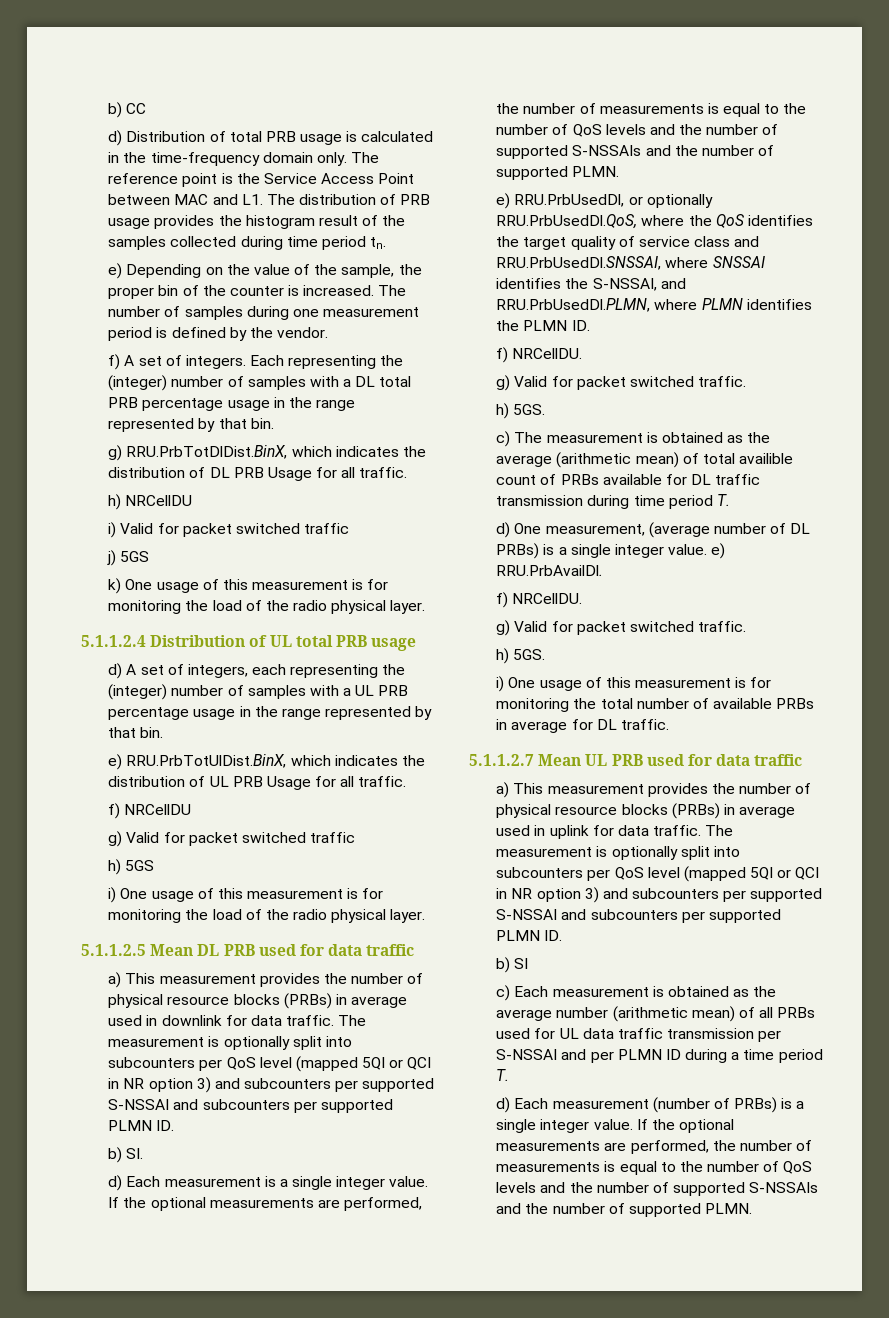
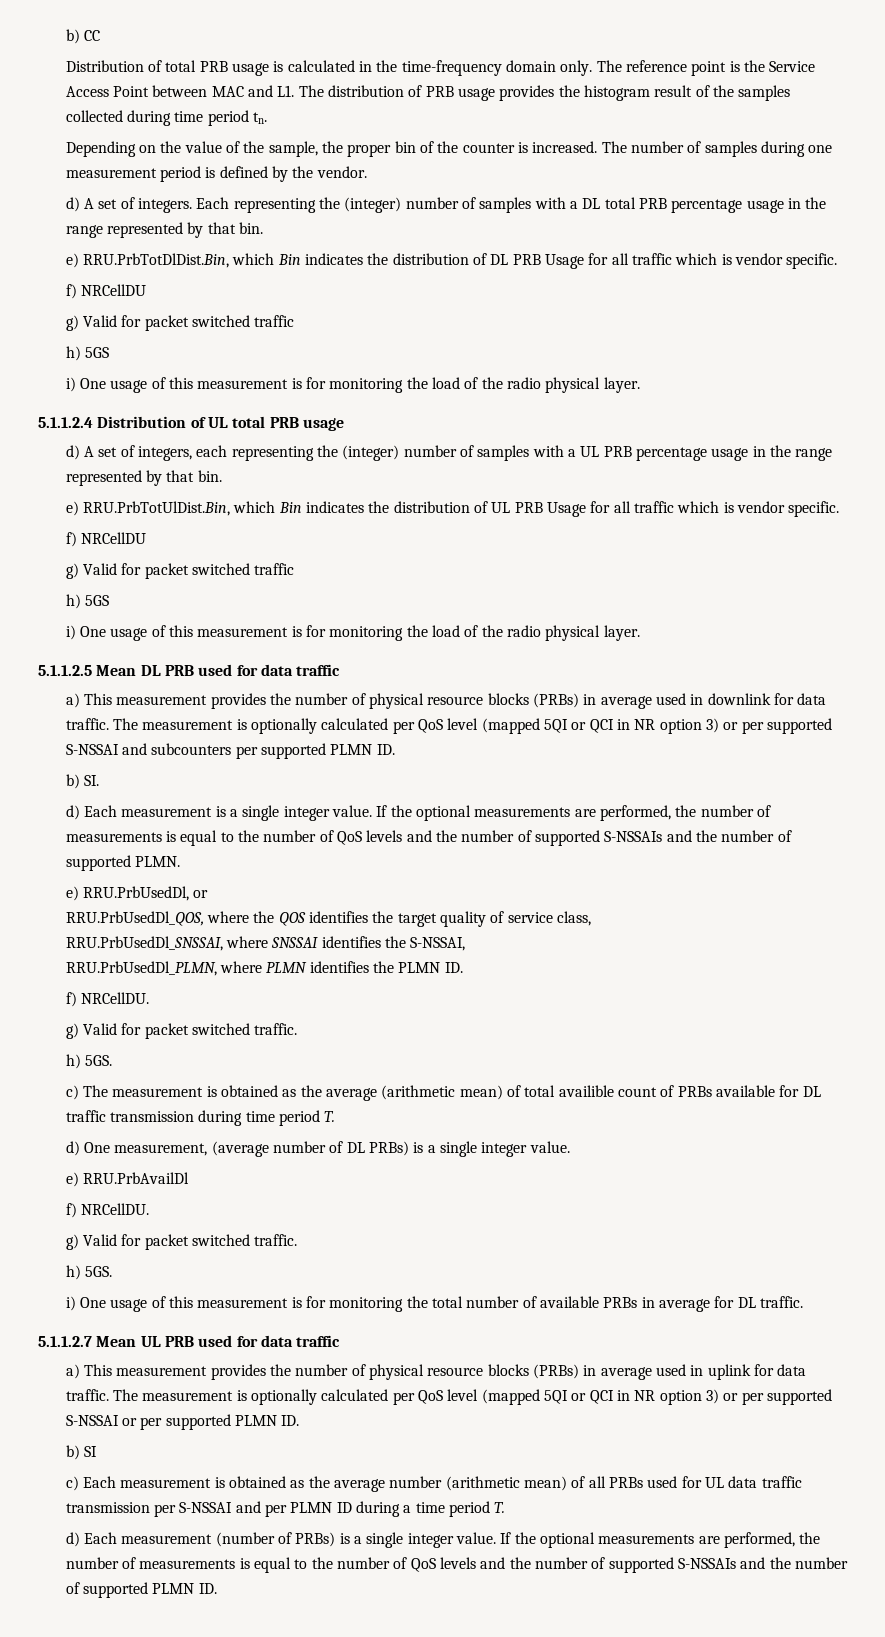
[108,130,123,146] d) -> (101, 35) none
[108,263,123,279] e) -> (268, 118) none
[108,354,121,370] f) -> [65,197,80,212] d)
[108,445,332,461] g) RRU.PrbTotDlDist.BinX, which -> [65,253,301,268] e) RRU.PrbTotDlDist.Bin, which Bin
[359,467,408,478] [108,494,193,510] [108,522,350,538] [107,550,150,566] [108,578,122,594] traffic. // h) NRCellDU // i) Valid for packet switched traffic // j) 5GS // k) -> [632,253,838,269] [65,284,147,299] [65,315,295,331] [65,346,110,361] [65,377,76,392] traffic which is vendor specific. // f) NRCellDU // g) Valid for packet switched traffic // h) 5GS // i)
[126,754,331,768] RRU.PrbTotUlDist.BinX, which -> [83,501,302,516] RRU.PrbTotUlDist.Bin, which Bin
[358,776,407,787] traffic. -> [634,501,840,517] traffic which is vendor specific.
[292,1036,352,1050] [108,1057,196,1068] split into subcounters -> [321,718,389,730] calculated
[214,1078,332,1089] and subcounters -> [723,722,739,730] or
[646,194,713,208] [496,214,638,229] optionally RRU.PrbUsedDl.QoS, -> [65,911,204,926] // RRU.PrbUsedDl_QOS,
[715,214,744,228] QoS -> [278,912,306,926] QOS
[694,236,760,247] [496,256,662,270] class and RRU.PrbUsedDl.SNSSAI, -> [557,911,592,926] [65,936,223,951] class, // RRU.PrbUsedDl_SNSSAI,
[660,278,686,289] [496,298,651,312] and RRU.PrbUsedDl.PLMN, -> [65,961,217,976] // RRU.PrbUsedDl_PLMN,
[711,543,726,559] [496,565,604,576] e) RRU.PrbAvailDl. -> [65,1172,190,1187] // e) RRU.PrbAvailDl
[680,846,740,860] [496,867,584,878] split into subcounters -> [321,1389,389,1401] calculated
[602,888,823,902] [496,909,678,920] and subcounters per supported S-NSSAI and subcounters -> [723,1389,832,1405] [65,1415,138,1426] or per supported S-NSSAI or
[705,1203,753,1214] PLMN. -> [152,1583,217,1594] PLMN ID.

